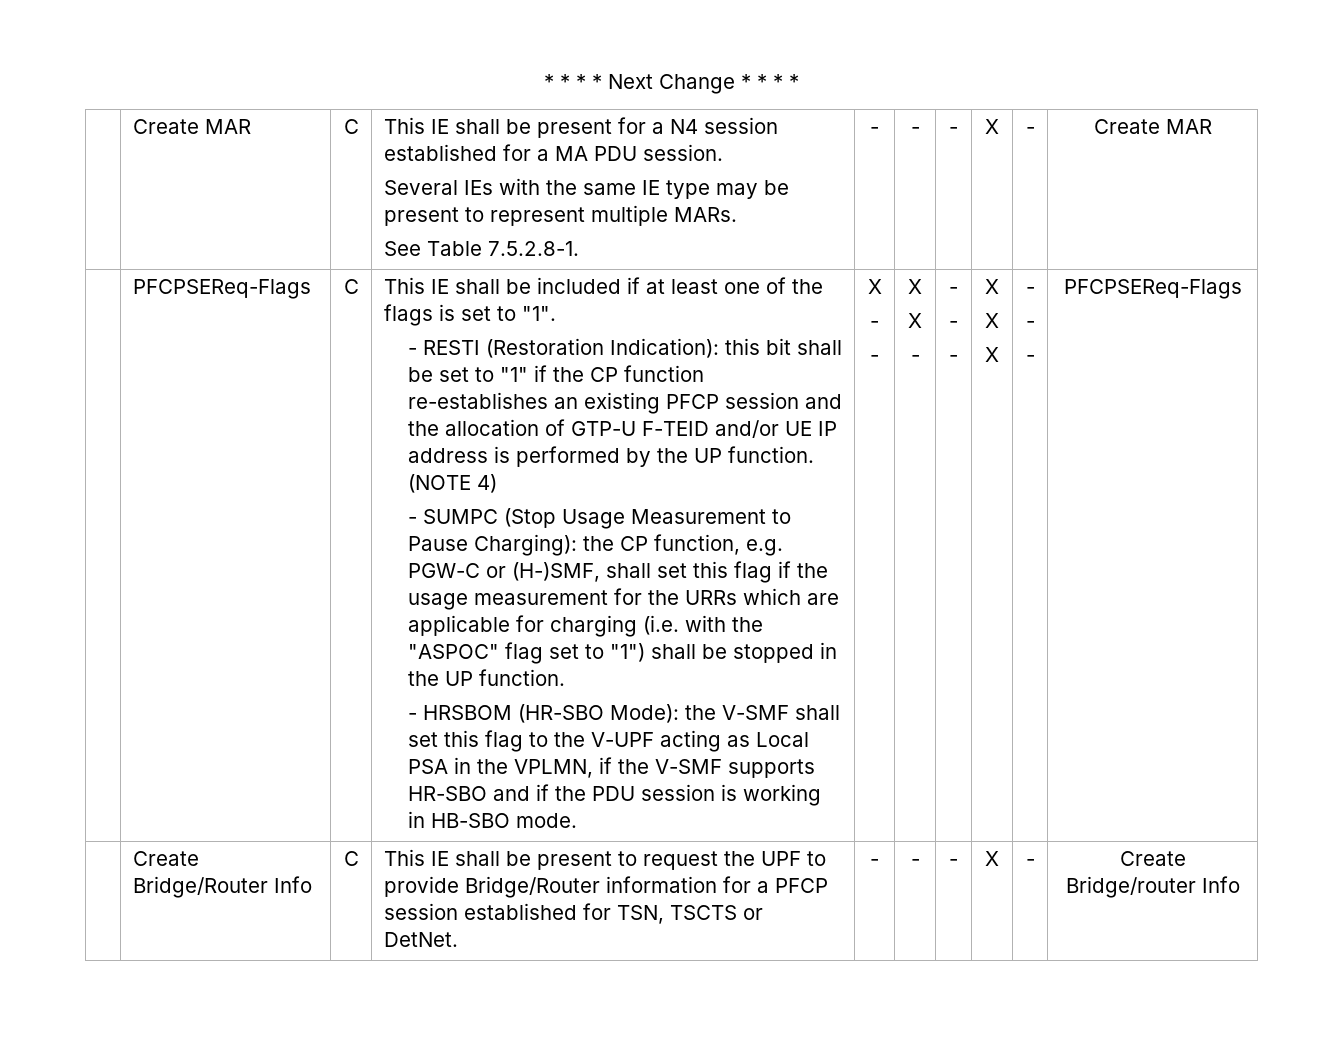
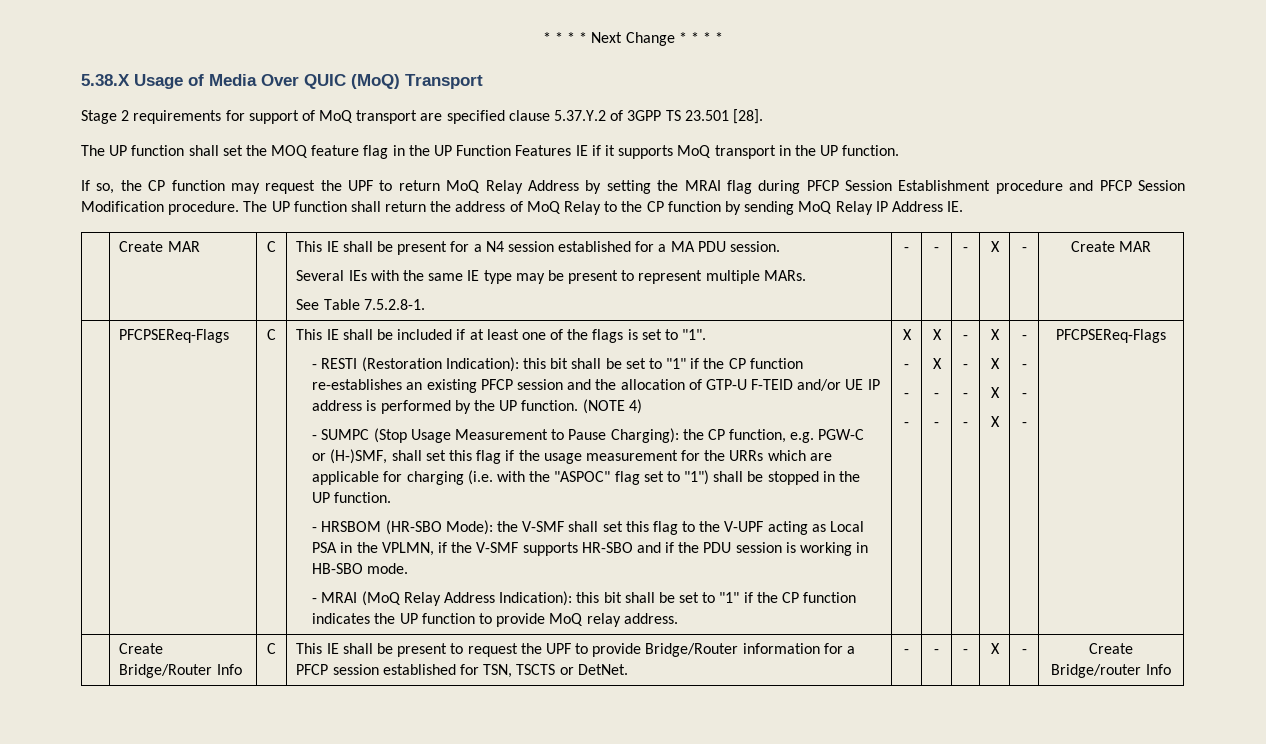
(799, 81) none -> [81,74,483,89] [81,109,763,124] [81,145,900,159] [81,180,1185,194] [81,201,964,215] // 5.38.X Usage of Media Over QUIC (MoQ) Transport // Stage 2 requirements for support of MoQ transport are specified clause 5.37.Y.2 of 3GPP TS 23.501 [28]. // The UP function shall set the MOQ feature flag in the UP Function Features IE if it supports MoQ transport in the UP function. // If so, the CP function may request the UPF to return MoQ Relay Address by setting the MRAI flag during PFCP Session Establishment procedure and PFCP Session Modification procedure. The UP function shall return the address of MoQ Relay to the CP function by sending MoQ Relay IP Address IE.
[867,279,882,294] [870,321,879,328] [870,355,879,362] | X // - // - -> [312,591,857,606] [312,613,678,627] [902,329,912,340] [904,364,909,369] [904,393,909,398] [904,422,909,427] // - MRAI (MoQ Relay Address Indication): this bit shall be set to "1" if the CP function indicates the UP function to provide MoQ relay address. | X // - // - // -
[949,287,958,294] [949,321,958,328] [949,355,958,362] [985,279,999,294] [985,313,999,328] [985,347,999,362] [1025,287,1035,294] [1025,321,1035,328] [1025,355,1035,362] | - // - // - | X // X // X | - // - // - -> [934,422,939,427] [963,335,968,340] [963,364,968,369] [963,393,968,398] [963,422,968,427] [990,329,1000,340] [990,358,1000,369] [990,387,1000,398] [990,416,1000,427] [1021,335,1027,340] [1021,364,1027,369] [1021,393,1027,398] [1021,422,1027,427] // - | - // - // - // - | X // X // X // X | - // - // - // -

